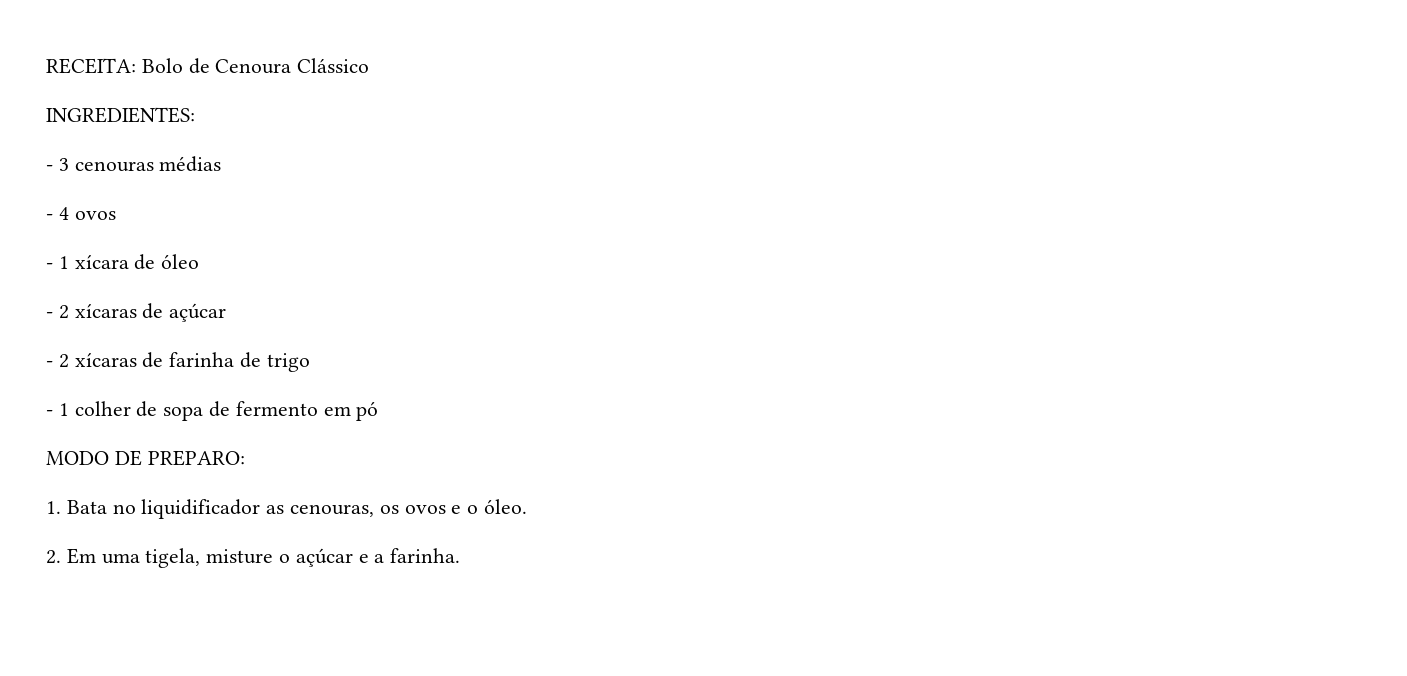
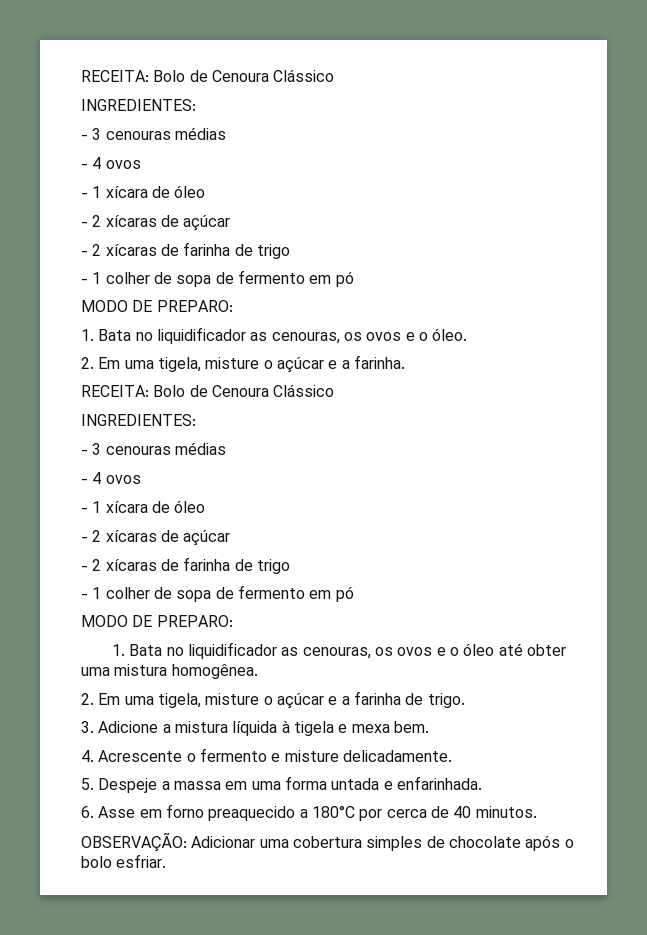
(461, 555) none -> [81,384,335,397] [81,414,196,426] [81,442,226,455] [81,472,141,484] [81,500,206,513] [81,530,231,546] [81,557,290,574] [81,585,354,602] [81,615,233,627] [112,642,566,659] [81,664,258,679] [81,691,465,709] [81,720,429,736] [81,748,452,762] [81,776,482,793] [81,804,537,821] [81,832,574,852] [81,854,167,868] // RECEITA: Bolo de Cenoura Clássico // INGREDIENTES: // - 3 cenouras médias // - 4 ovos // - 1 xícara de óleo // - 2 xícaras de açúcar // - 2 xícaras de farinha de trigo // - 1 colher de sopa de fermento em pó // MODO DE PREPARO: // 1. Bata no liquidificador as cenouras, os ovos e o óleo até obter uma mistura homogênea. // 2. Em uma tigela, misture o açúcar e a farinha de trigo. // 3. Adicione a mistura líquida à tigela e mexa bem. // 4. Acrescente o fermento e misture delicadamente. // 5. Despeje a massa em uma forma untada e enfarinhada. // 6. Asse em forno preaquecido a 180°C por cerca de 40 minutos. // OBSERVAÇÃO: Adicionar uma cobertura simples de chocolate após o bolo esfriar.

